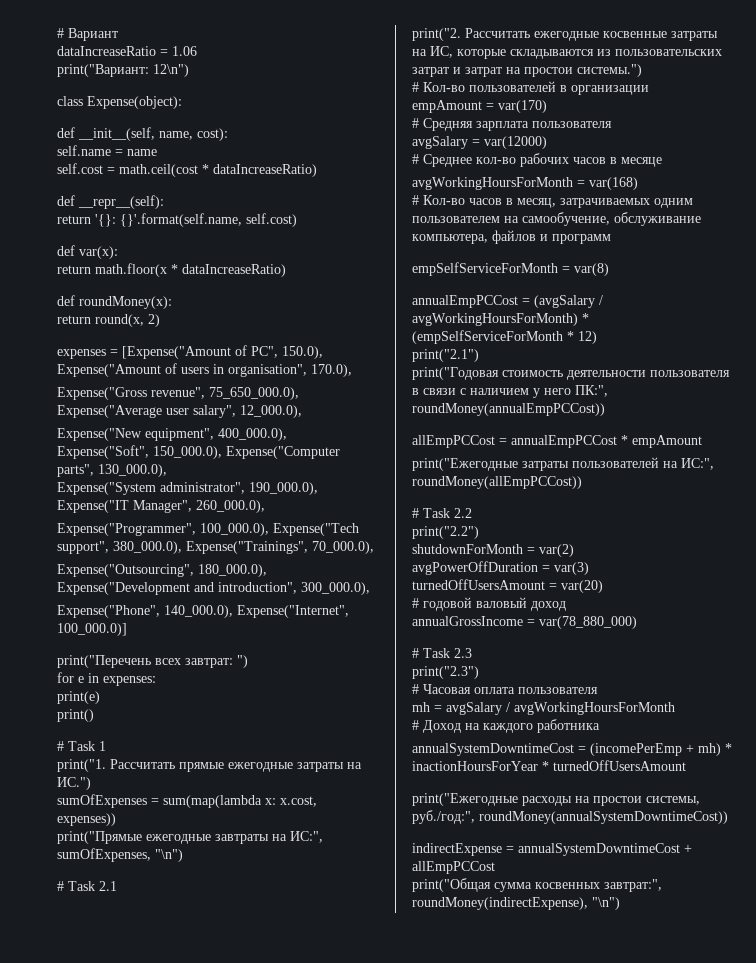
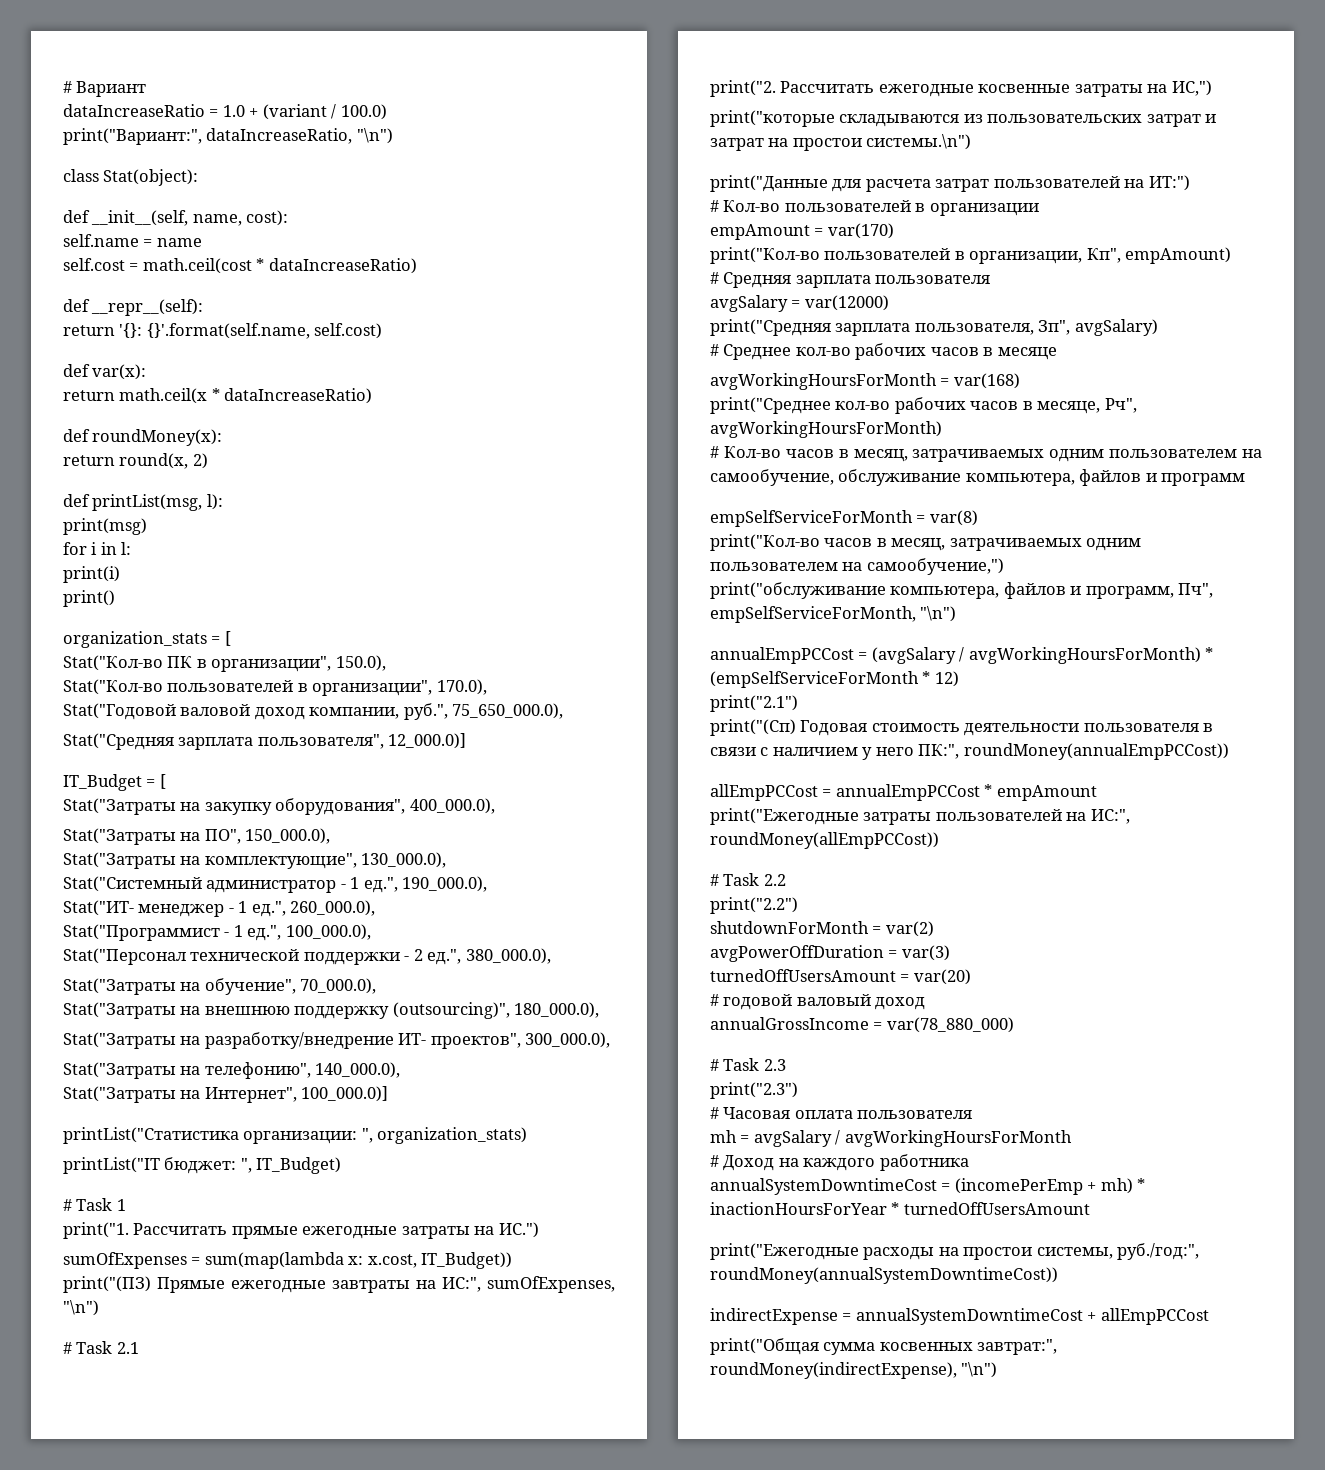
[172,46,197,56] [57,64,189,77] 1.06 // print("Вариант: 12\n") -> [222,104,387,120] [63,128,393,145] 1.0 + (variant / 100.0) // print("Вариант:", dataIncreaseRatio, "\n")
[87,96,182,109] Expense(object): -> [103,169,199,186] Stat(object):
[95,263,167,277] math.floor(x -> [119,388,208,404] math.ceil(x
[57,345,323,359] [57,363,352,377] [57,387,299,400] [57,405,302,418] [57,428,287,441] [57,445,340,459] [57,464,167,477] [57,482,318,495] [57,500,265,513] [57,523,359,536] [57,541,374,554] [57,564,267,577] [57,582,370,595] [57,605,349,618] [57,623,127,636] [57,655,248,668] [57,672,156,686] [57,691,100,704] [57,709,94,722] expenses = [Expense("Amount of PC", 150.0), Expense("Amount of users in organisation", 170.0), // Expense("Gross revenue", 75_650_000.0), Expense("Average user salary", 12_000.0), // Expense("New equipment", 400_000.0), Expense("Soft", 150_000.0), Expense("Computer parts", 130_000.0), // Expense("System administrator", 190_000.0), Expense("IT Manager", 260_000.0), // Expense("Programmer", 100_000.0), Expense("Tech support", 380_000.0), Expense("Trainings", 70_000.0), // Expense("Outsourcing", 180_000.0), Expense("Development and introduction", 300_000.0), // Expense("Phone", 140_000.0), Expense("Internet", 100_000.0)] // print("Перечень всех завтрат: ") // for e in expenses: // print(e) // print() -> [63,494,223,511] [63,518,147,535] [63,542,132,555] [63,566,120,583] [63,590,115,607] [63,631,231,648] [63,655,386,672] [63,679,487,696] [63,703,564,720] [63,733,467,750] [63,774,166,791] [63,798,495,815] [63,828,331,845] [63,852,447,869] [63,876,488,893] [63,900,376,917] [63,924,371,941] [63,948,551,965] [63,978,377,995] [63,1002,600,1019] [63,1032,611,1049] [63,1062,401,1079] [63,1086,389,1103] [63,1127,528,1144] [63,1157,342,1174] def printList(msg, l): // print(msg) // for i in l: // print(i) // print() // organization_stats = [ // Stat("Кол-во ПК в организации", 150.0), // Stat("Кол-во пользователей в организации", 170.0), // Stat("Годовой валовой доход компании, руб.", 75_650_000.0), // Stat("Средняя зарплата пользователя", 12_000.0)] // IT_Budget = [ // Stat("Затраты на закупку оборудования", 400_000.0), // Stat("Затраты на ПО", 150_000.0), // Stat("Затраты на комплектующие", 130_000.0), // Stat("Системный администратор - 1 ед.", 190_000.0), // Stat("ИТ- менеджер - 1 ед.", 260_000.0), // Stat("Программист - 1 ед.", 100_000.0), // Stat("Персонал технической поддержки - 2 ед.", 380_000.0), // Stat("Затраты на обучение", 70_000.0), // Stat("Затраты на внешнюю поддержку (outsourcing)", 180_000.0), // Stat("Затраты на разработку/внедрение ИТ- проектов", 300_000.0), // Stat("Затраты на телефонию", 140_000.0), // Stat("Затраты на Интернет", 100_000.0)] // printList("Статистика организации: ", organization_stats) // printList("IT бюджет: ", IT_Budget)
[57,813,116,826] [57,831,142,844] expenses)) // print("Прямые -> [421,1252,513,1269] [63,1276,225,1293] IT_Budget)) // print("(ПЗ) Прямые
[430,46,506,59] ИС, которые -> [1171,80,1212,96] [710,110,835,127] ИС,") // print("которые
[577,64,642,77] системы.") -> [866,134,972,150] [710,175,1190,192] системы.\n") // print("Данные для расчета затрат пользователей на ИТ:")
(547, 106) none -> [710,247,1232,264] // print("Кол-во пользователей в организации, Кп", empAmount)
(547, 142) none -> [710,319,1158,336] // print("Средняя зарплата пользователя, Зп", avgSalary)
(638, 183) none -> [710,397,1137,414] [710,421,942,438] // print("Среднее кол-во рабочих часов в месяце, Рч", avgWorkingHoursForMonth)
(609, 269) none -> [710,534,1142,551] [710,558,1004,575] [710,582,1214,599] [710,606,957,623] // print("Кол-во часов в месяц, затрачиваемых одним пользователем на самообучение,") // print("обслуживание компьютера, файлов и программ, Пч", empSelfServiceForMonth, "\n")
[412,367,499,380] print("Годовая -> [710,719,868,736] print("(Сп) Годовая

